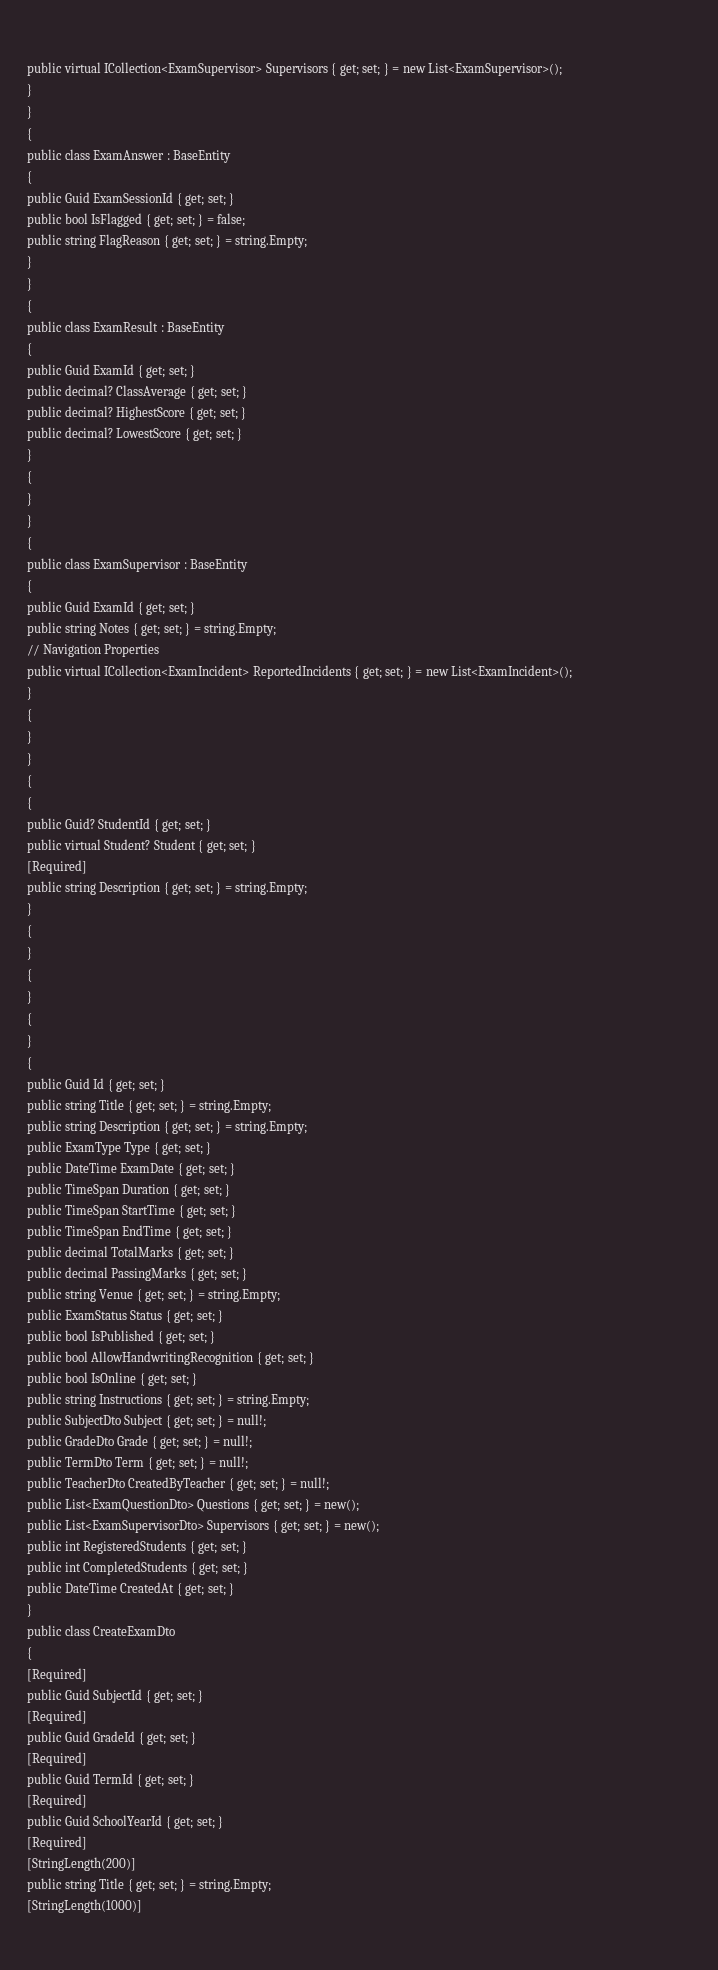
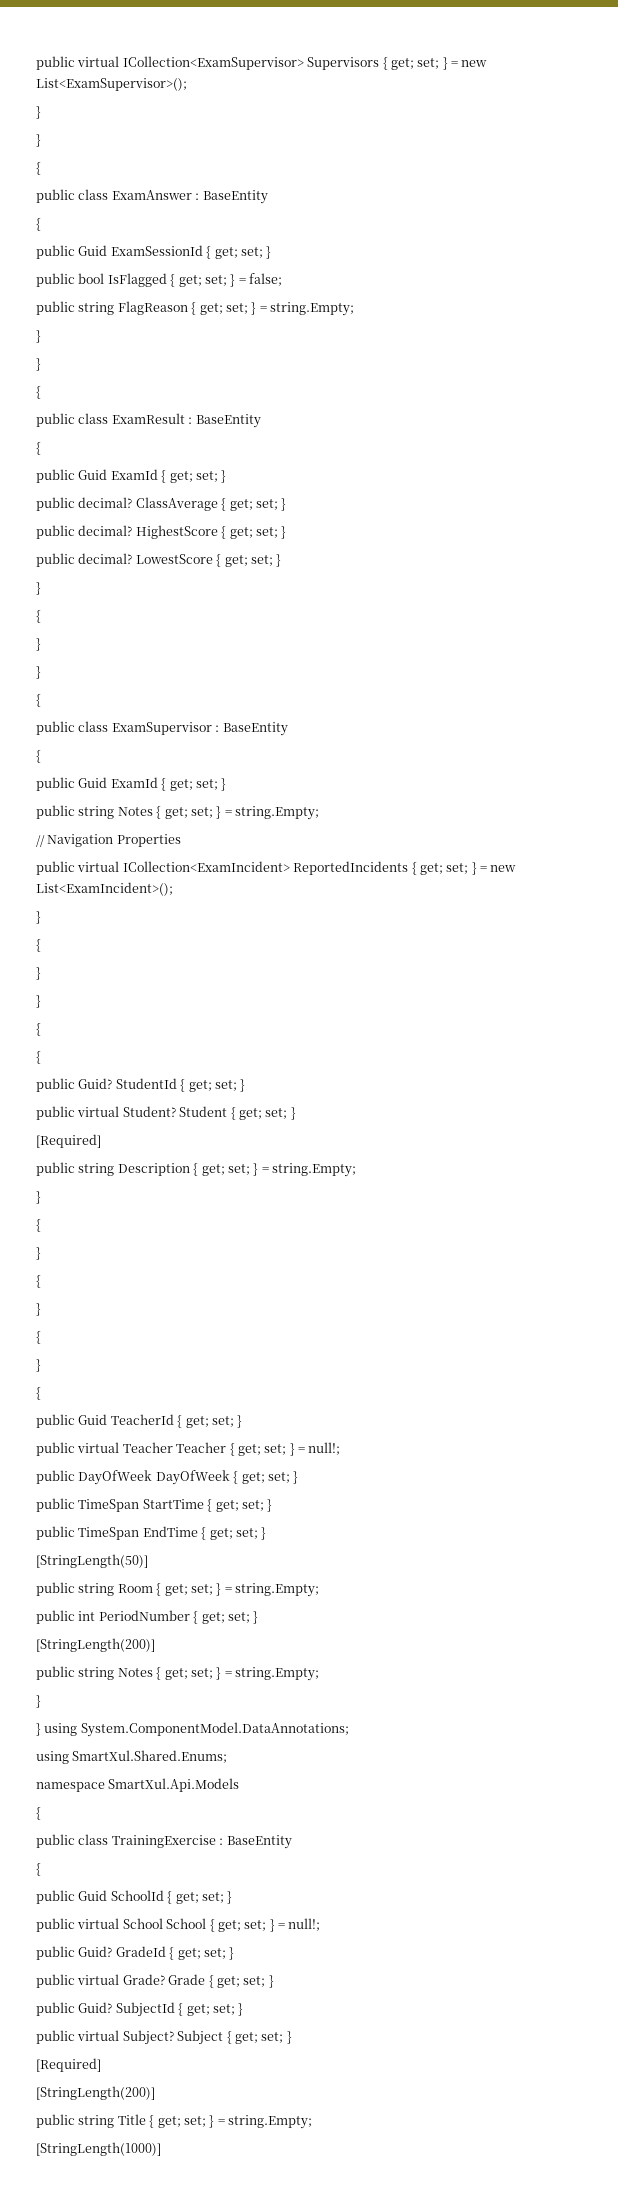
[93,1078,166,1092] [27,1099,272,1113] [27,1120,308,1134] [27,1141,212,1155] [27,1162,236,1176] [27,1183,170,1197] Id { get; set; } // public string Title { get; set; } = string.Empty; // public string Description { get; set; } = string.Empty; // public ExamType Type { get; set; } // public DateTime ExamDate { get; set; } // public TimeSpan Duration -> [110,1414,243,1428] [36,1442,341,1456] [36,1470,230,1485] TeacherId { get; set; } // public virtual Teacher Teacher { get; set; } = null!; // public DayOfWeek DayOfWeek
[27,1246,235,1260] [27,1267,248,1281] [27,1288,281,1302] [27,1309,224,1323] [27,1330,216,1344] [27,1351,315,1365] [27,1372,198,1386] [27,1393,310,1407] [27,1414,267,1428] [27,1435,253,1449] [27,1456,249,1470] [27,1477,330,1491] [27,1498,360,1512] [27,1519,380,1533] [27,1540,248,1554] [27,1561,249,1575] [27,1582,235,1596] [27,1604,32,1617] [27,1625,176,1639] [27,1647,32,1660] [27,1668,87,1682] [27,1689,90,1703] public decimal TotalMarks { get; set; } // public decimal PassingMarks { get; set; } // public string Venue { get; set; } = string.Empty; // public ExamStatus Status { get; set; } // public bool IsPublished { get; set; } // public bool AllowHandwritingRecognition { get; set; } // public bool IsOnline { get; set; } // public string Instructions { get; set; } = string.Empty; // public SubjectDto Subject { get; set; } = null!; // public GradeDto Grade { get; set; } = null!; // public TermDto Term { get; set; } = null!; // public TeacherDto CreatedByTeacher { get; set; } = null!; // public List<ExamQuestionDto> Questions { get; set; } = new(); // public List<ExamSupervisorDto> Supervisors { get; set; } = new(); // public int RegisteredStudents { get; set; } // public int CompletedStudents { get; set; } // public DateTime CreatedAt { get; set; } // } // public class CreateExamDto // { // [Required] // public Guid -> [36,1554,148,1568] [36,1582,319,1597] [36,1610,259,1624] [36,1638,155,1652] [36,1666,319,1681] [36,1695,41,1708] [36,1722,349,1737] [36,1750,228,1764] [36,1778,240,1792] [36,1807,41,1820] [36,1834,292,1849] [36,1863,41,1876] [36,1890,233,1904] [36,1918,321,1932] [36,1946,235,1960] [36,1974,274,1988] [36,2002,113,2016] [StringLength(50)] // public string Room { get; set; } = string.Empty; // public int PeriodNumber { get; set; } // [StringLength(200)] // public string Notes { get; set; } = string.Empty; // } // } using System.ComponentModel.DataAnnotations; // using SmartXul.Shared.Enums; // namespace SmartXul.Api.Models // { // public class TrainingExercise : BaseEntity // { // public Guid SchoolId { get; set; } // public virtual School School { get; set; } = null!; // public Guid? GradeId { get; set; } // public virtual Grade? Grade { get; set; } // public Guid?
[27,1710,87,1724] [27,1731,197,1745] [27,1752,87,1766] [27,1773,195,1787] [27,1794,87,1808] [27,1815,163,1829] // [Required] // public Guid GradeId { get; set; } // [Required] // public Guid TermId { get; set; } // [Required] // public Guid SchoolYearId -> [36,2030,224,2045] // public virtual Subject? Subject

